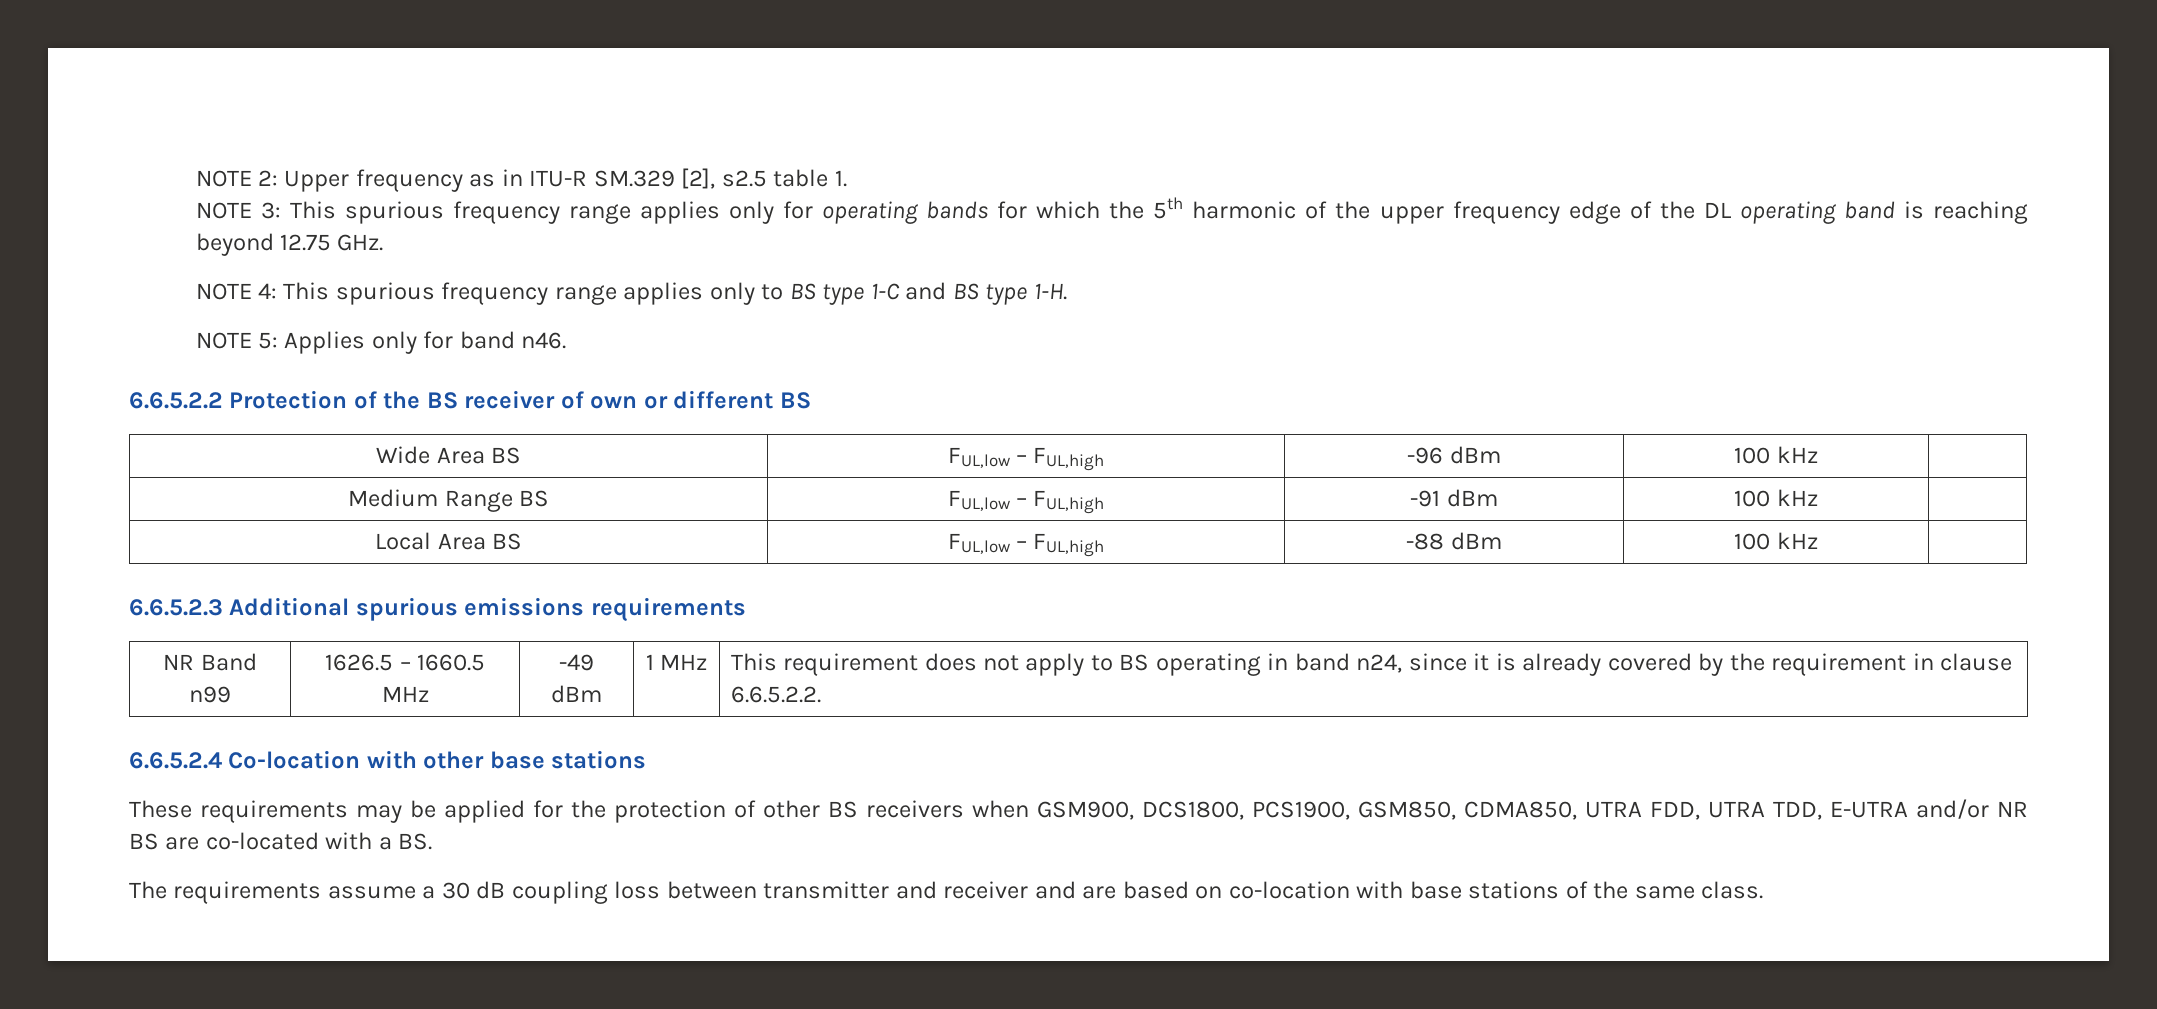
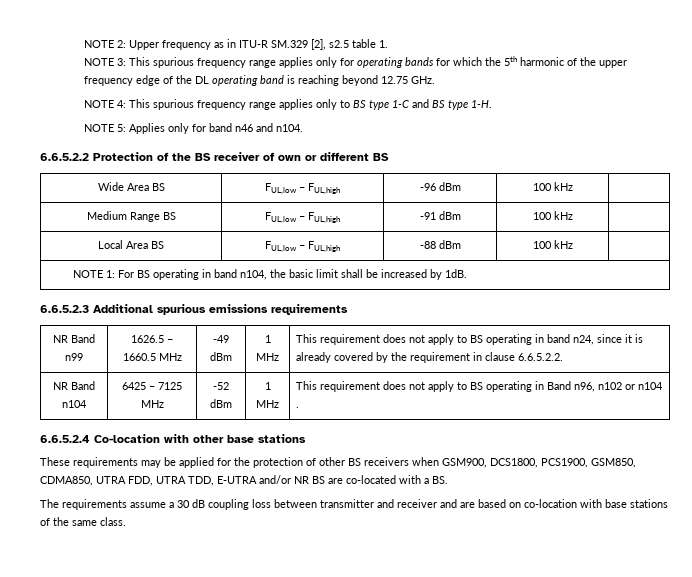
[521,332,567,349] n46. -> [234,123,303,132] n46 and n104.
(1818, 540) none -> [73,269,468,280] // NOTE 1: For BS operating in band n104, the basic limit shall be increased by 1dB.
(821, 694) none -> [53,381,95,390] [62,400,87,408] [122,382,182,390] [140,400,164,408] [213,382,229,390] [210,399,232,408] [264,382,271,390] [256,400,279,408] [296,381,664,392] [296,407,300,408] // NR Band n104 | 6425 – 7125 MHz | -52 dBm | 1 MHz | This requirement does not apply to BS operating in Band n96, n102 or n104 .

